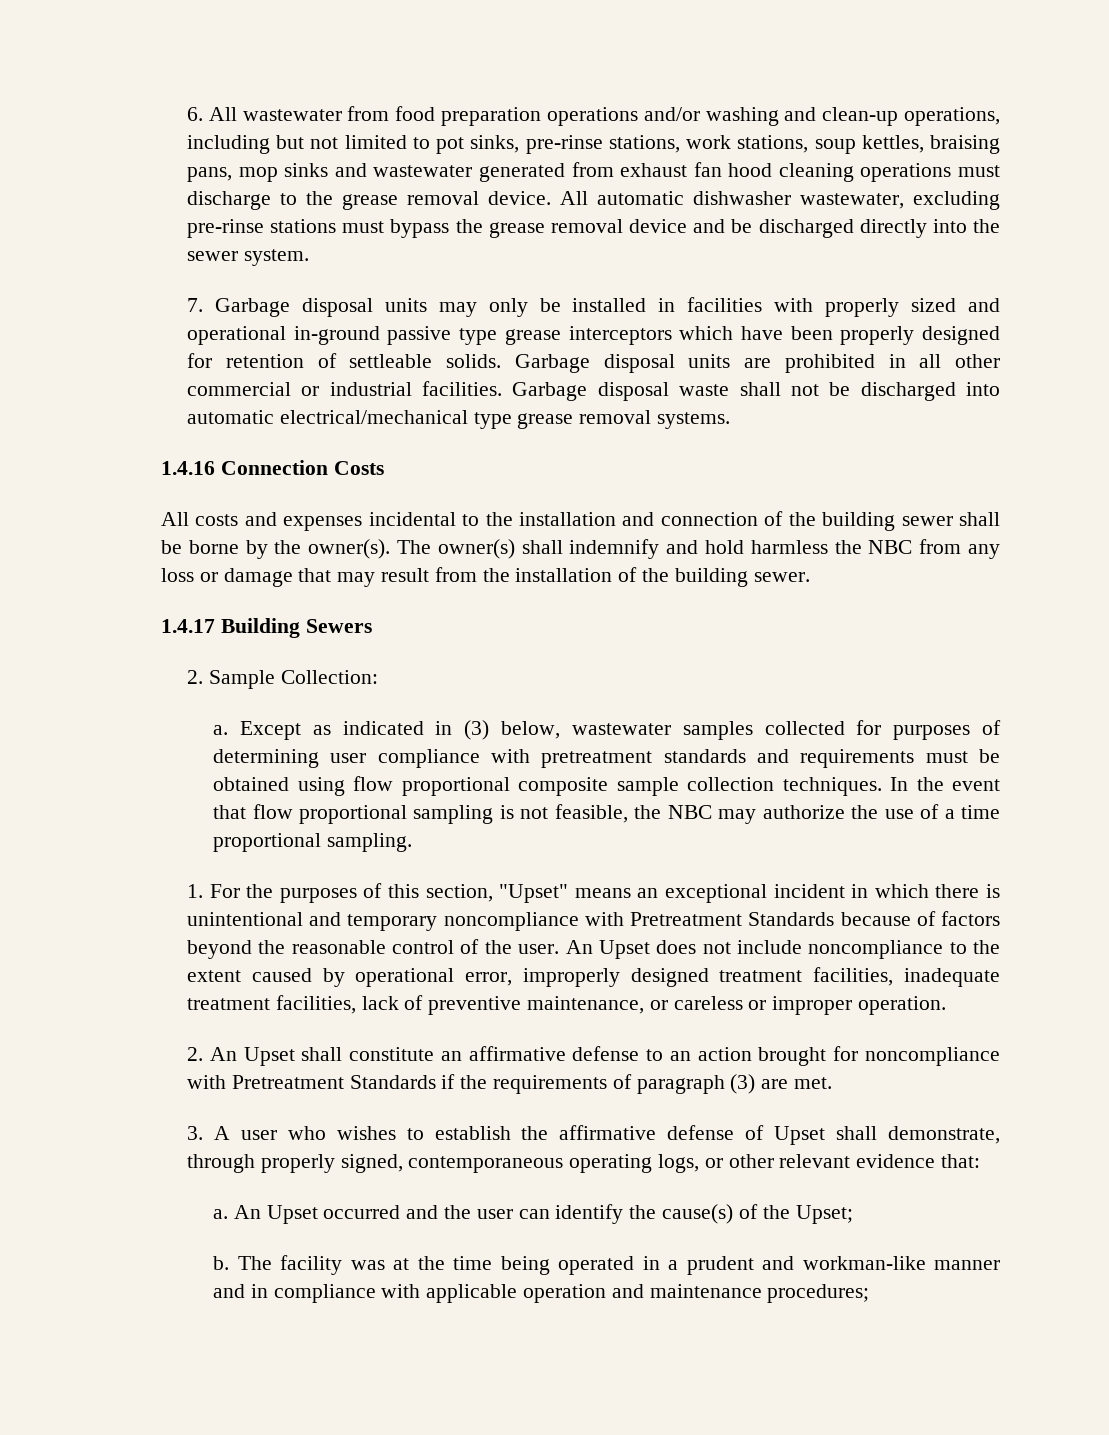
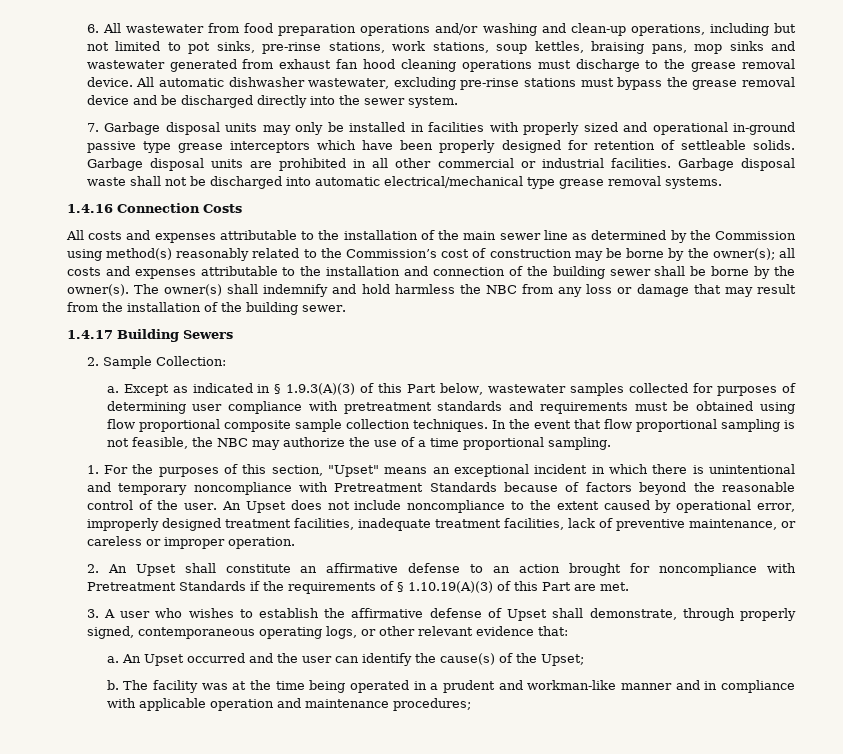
[368,512,456,526] incidental -> [219,230,797,243] [66,248,796,261] [66,266,278,279] attributable to the installation of the main sewer line as determined by the Commission using method(s) reasonably related to the Commission’s cost of construction may be borne by the owner(s); all costs and expenses attributable
[464,720,490,740] (3) -> [274,383,437,395] § 1.9.3(A)(3) of this Part
[636,1074,756,1094] paragraph (3) -> [396,581,571,593] § 1.10.19(A)(3) of this Part

